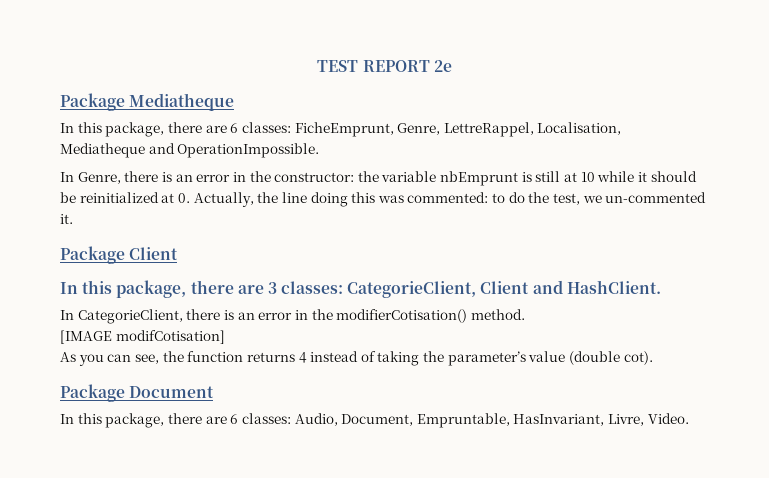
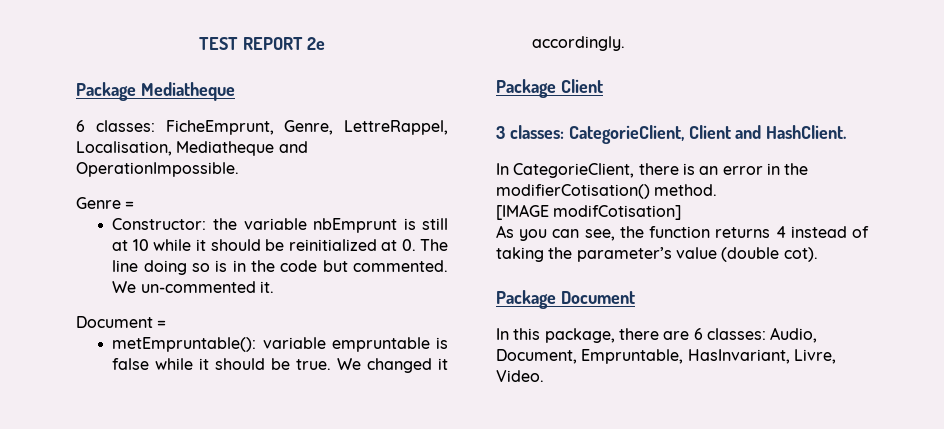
[60,122,227,137] In this package, there are -> (235, 91) none
[60,171,355,184] In Genre, there is an error in the constructor: -> [76,197,135,209] [112,218,207,230] Genre = // Constructor:
[193,192,707,207] [60,214,73,224] [60,246,179,264] [60,280,264,298] Actually, the line doing this was commented: to do the test, we un-commented it. // Package Client // In this package, there are -> [420,239,449,251] [112,260,449,275] [112,281,275,293] [76,316,167,328] [112,337,449,352] [112,358,449,373] [532,36,626,51] [496,79,603,98] The line doing so is in the code but commented. We un-commented it. // Document = // metEmpruntable(): variable empruntable is false while it should be true. We changed it accordingly. // Package Client //

